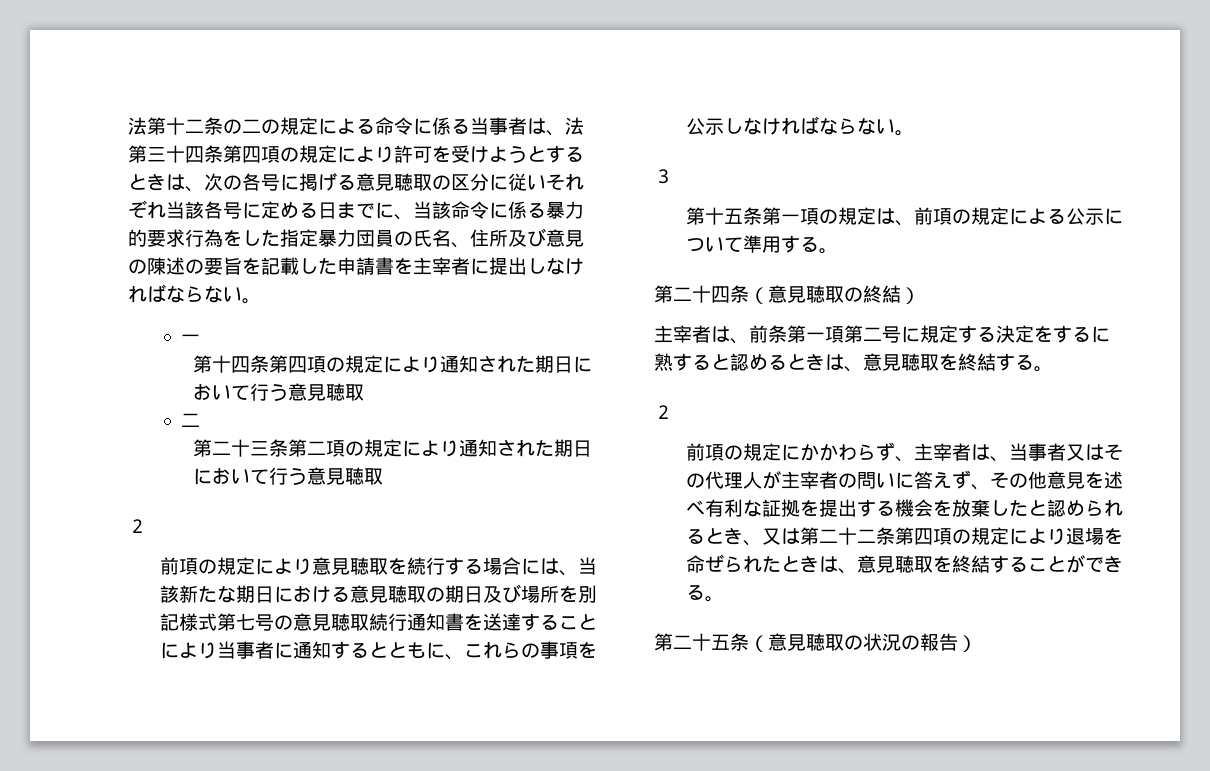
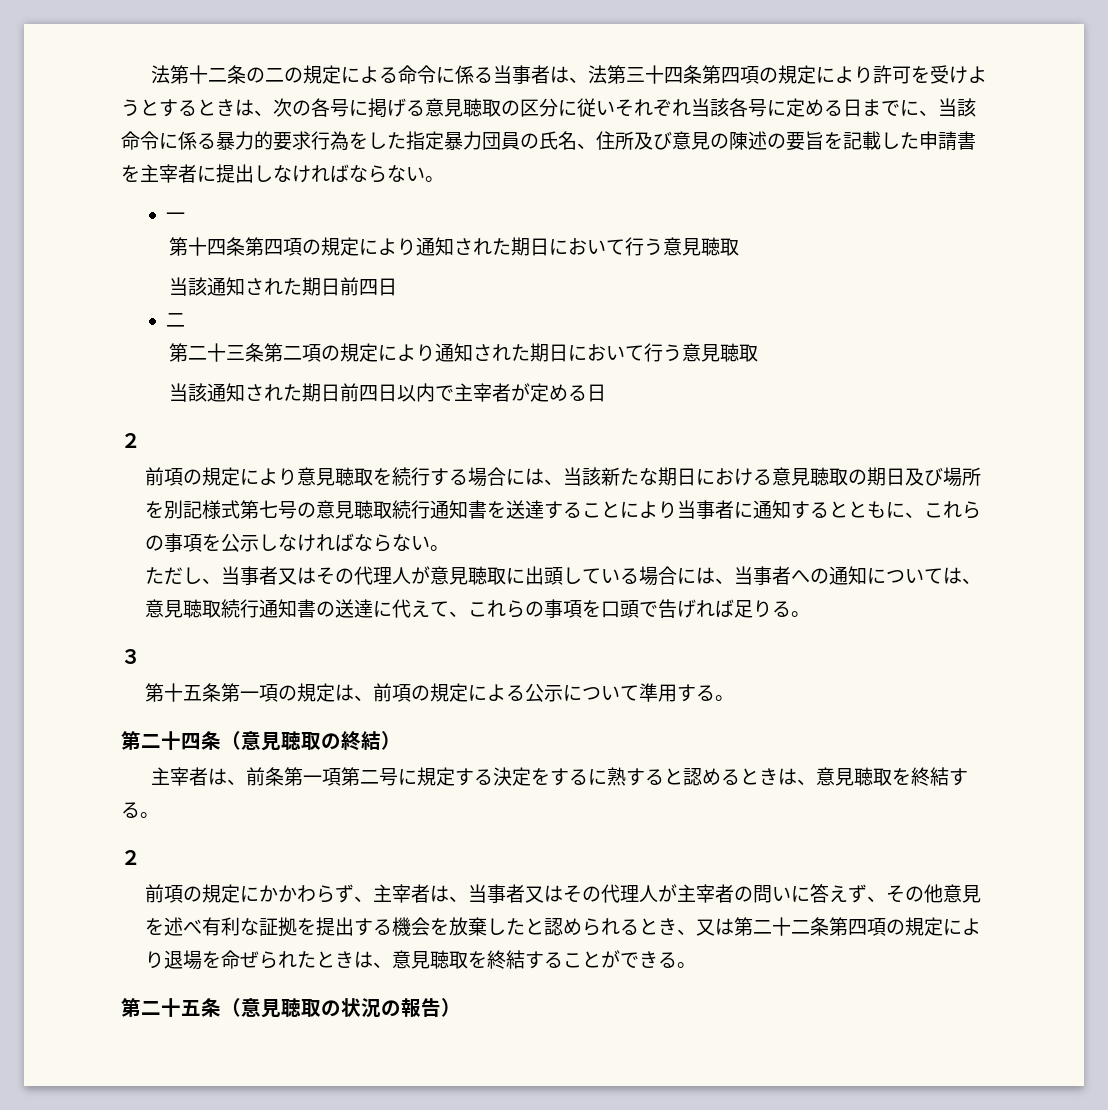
(364, 392) none -> [168,277,397,296] // 当該通知された期日前四日
(383, 476) none -> [168,383,606,402] // 当該通知された期日前四日以内で主宰者が定める日
(915, 133) none -> [144,566,981,586] [144,599,810,618] // ただし、当事者又はその代理人が意見聴取に出頭している場合には、当事者への通知については、意見聴取続行通知書の送達に代えて、これらの事項を口頭で告げれば足りる。

